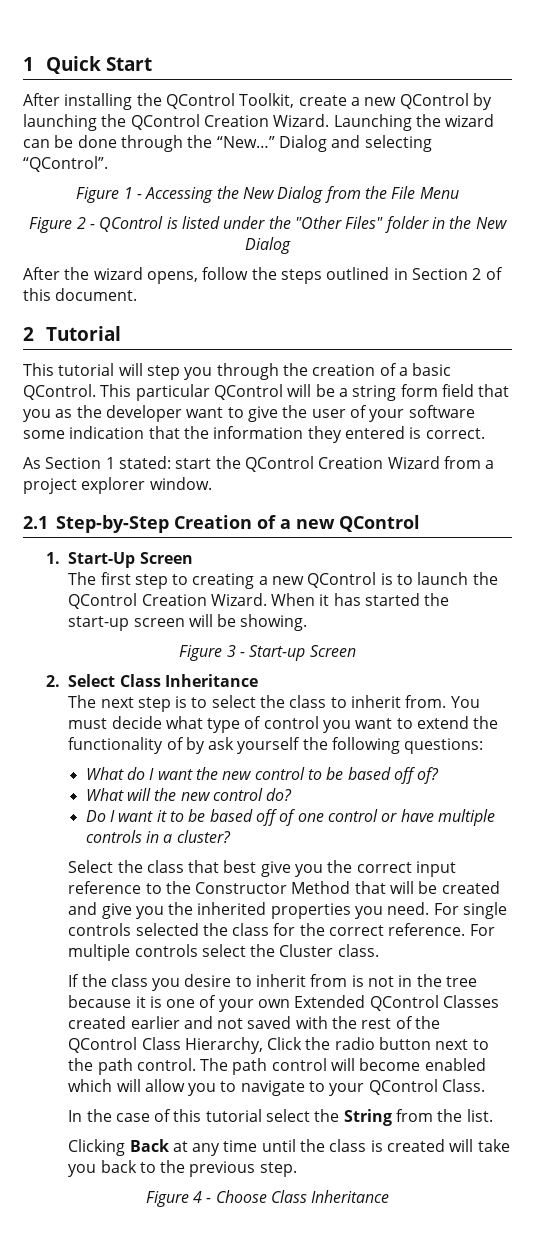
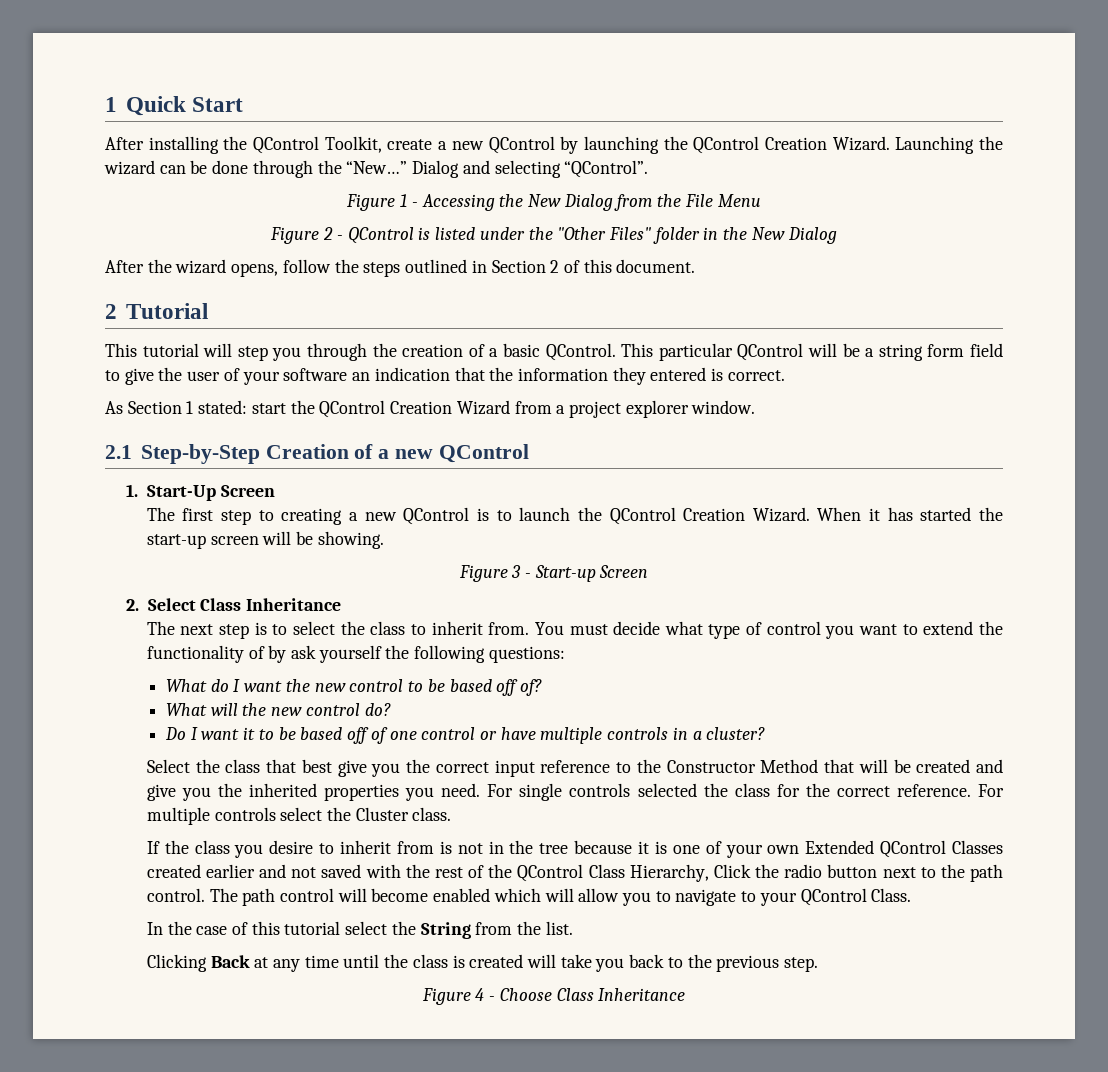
[478,384,510,397] [23,405,224,422] that you as the developer want -> (1004, 350) none
[23,430,65,439] some -> [352,372,371,381] an

